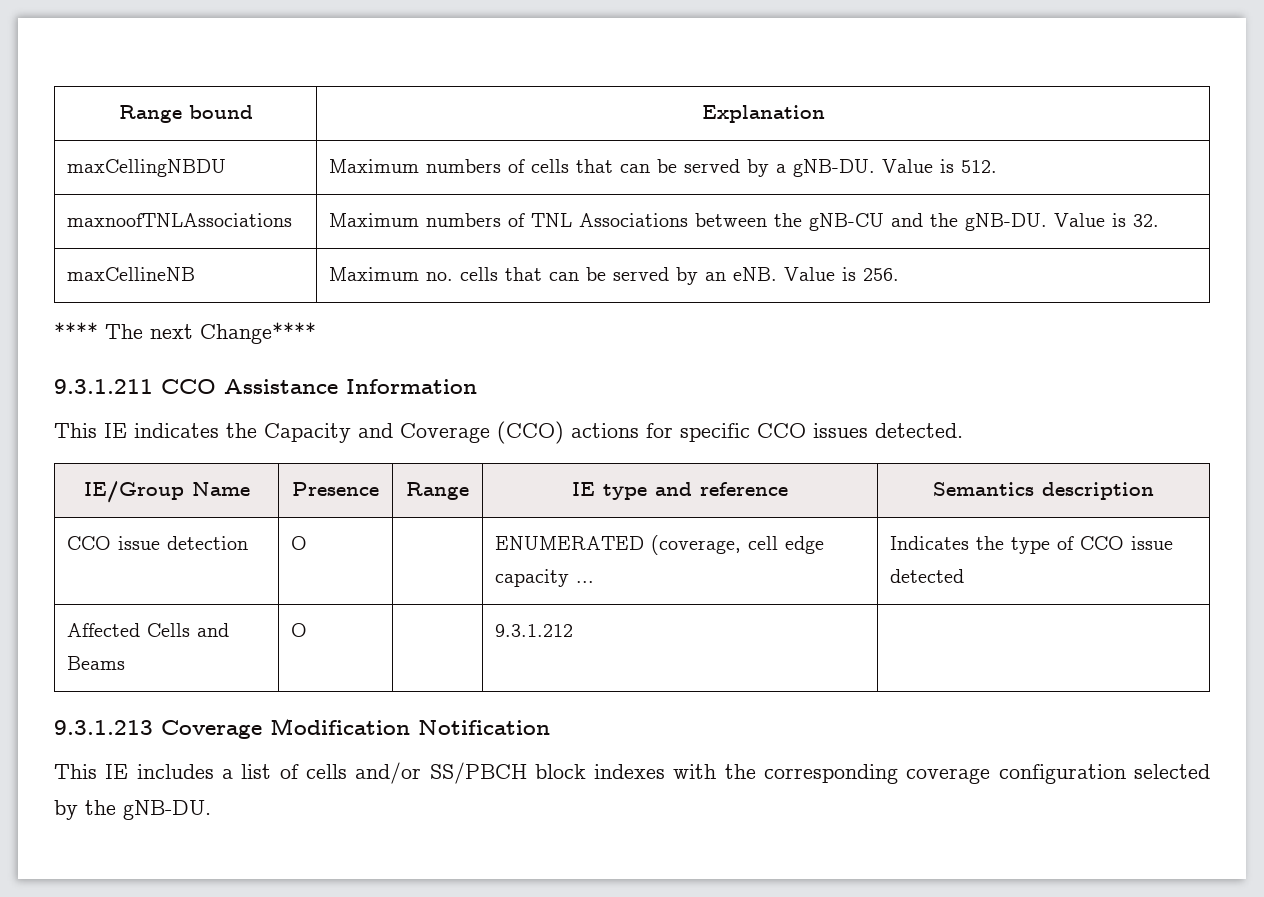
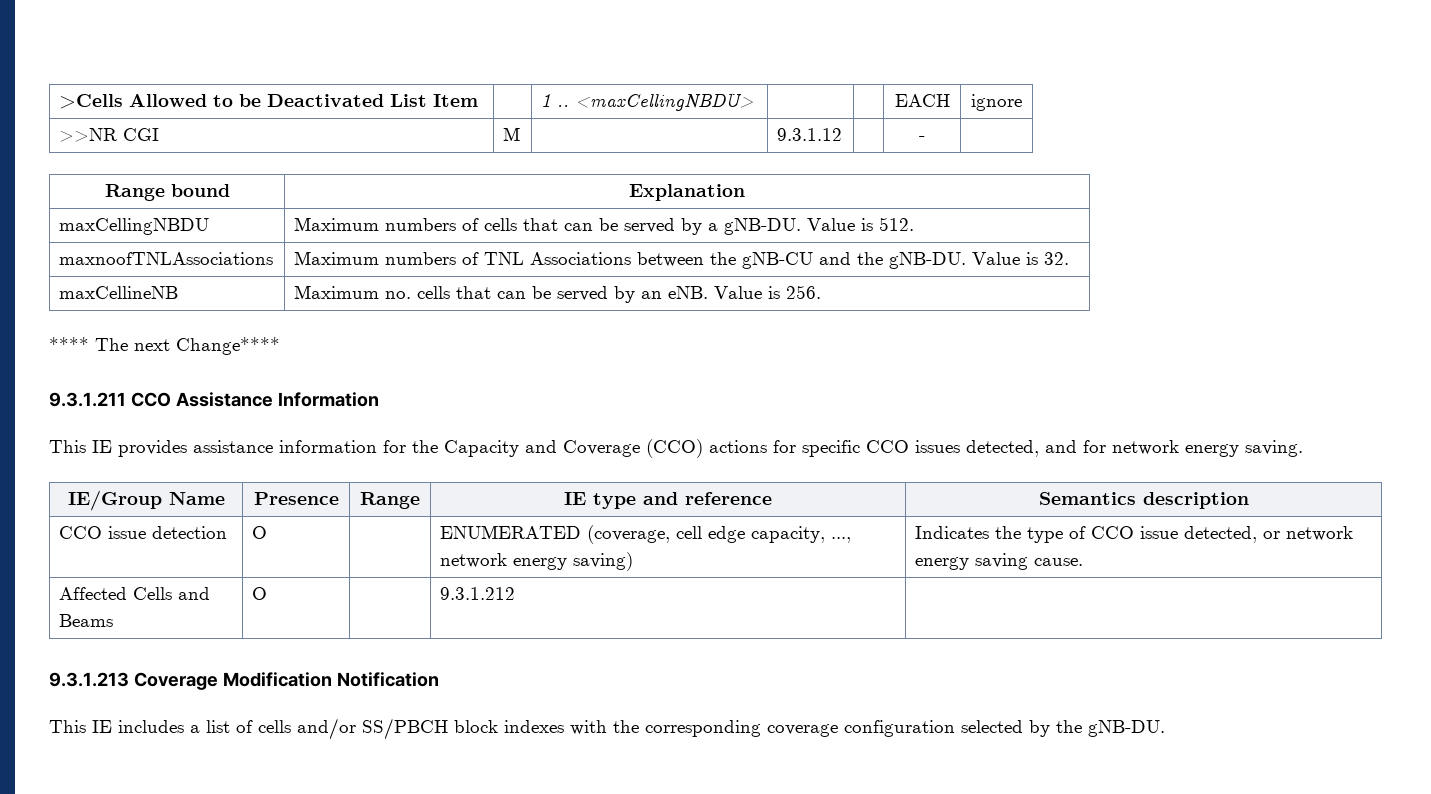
(118, 114) none -> [59,94,479,109] [541,93,755,111] [894,94,950,107] [971,94,1022,111] [59,128,160,142] [503,127,521,141] [777,128,843,141] [919,136,925,141] >Cells Allowed to be Deactivated List Item | | 1 .. <maxCellingNBDU> | | | EACH | ignore // >>NR CGI | M | | 9.3.1.12 | | - | //
[134,423,219,438] indicates -> [118,440,406,457] provides assistance information for
[875,423,963,438] detected. -> [966,440,1303,457] detected, and for network energy saving.
[494,569,594,587] capacity ... -> [751,526,852,543] [440,552,634,571] capacity, ..., network energy saving)
[889,569,964,583] detected -> [1184,526,1354,543] [915,553,1084,570] detected, or network energy saving cause.

